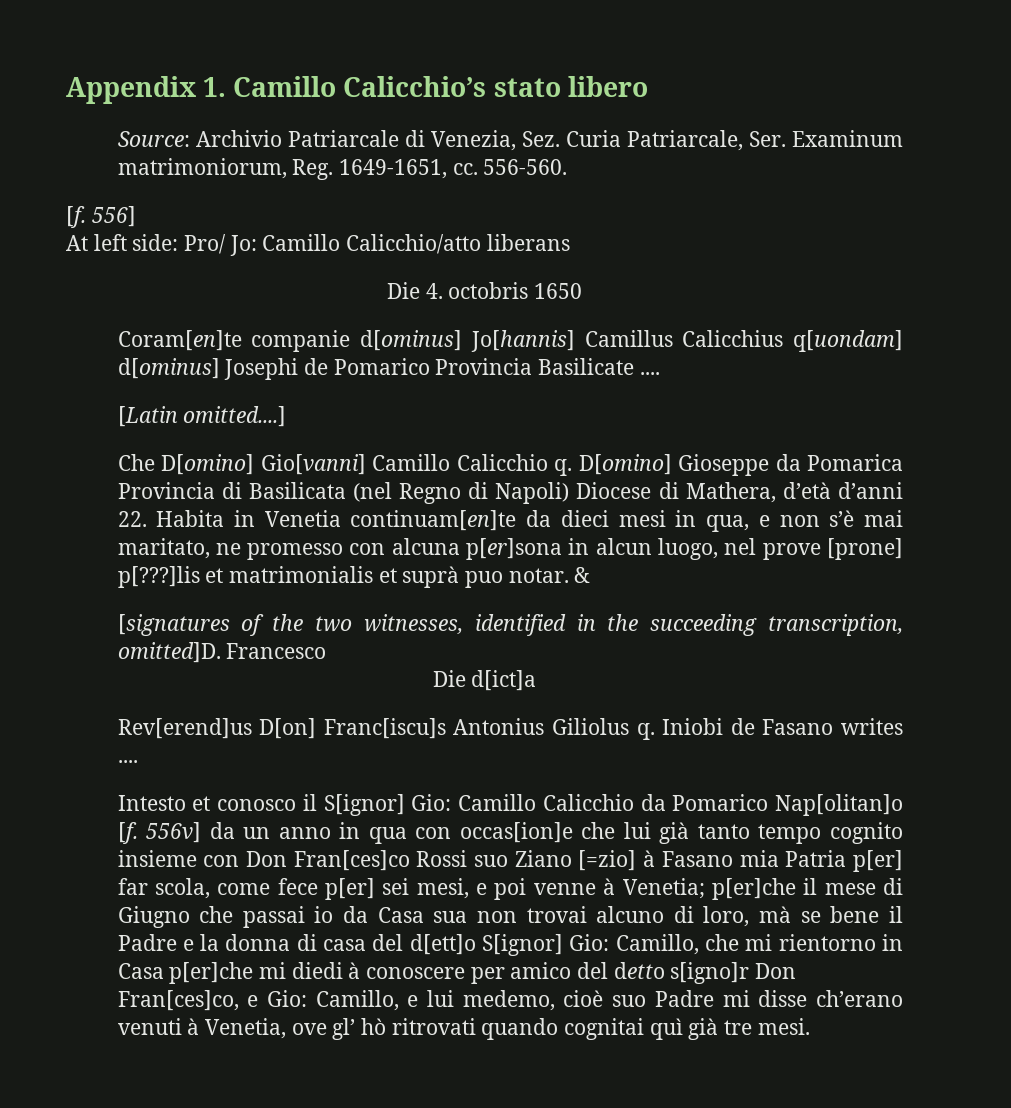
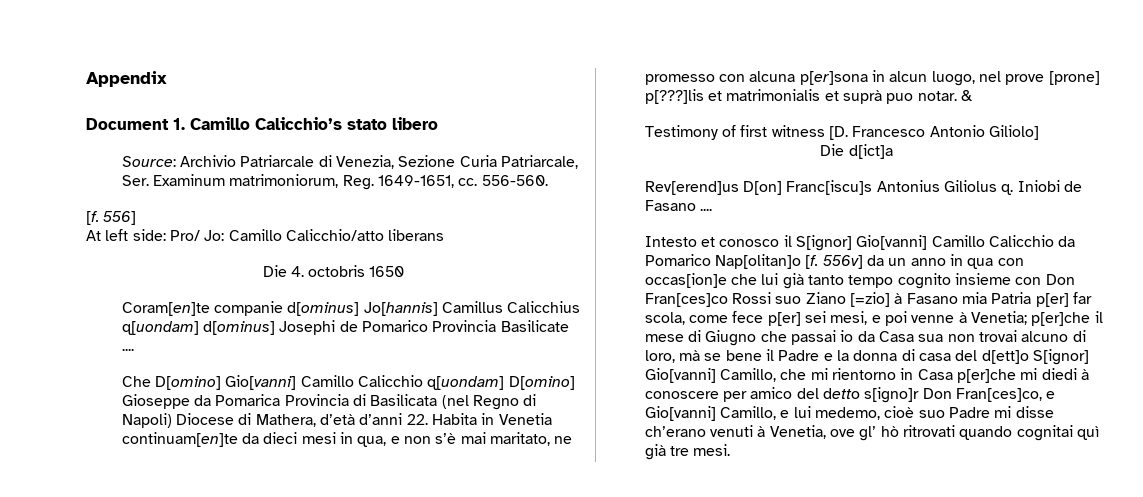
(196, 90) none -> [86,118,169,130] // Document
[521,131,560,147] Sez. -> [398,155,456,167] Sezione
[117,406,287,427] // [Latin omitted....] -> (134, 349) none
[554,459,573,476] q. -> [427,376,505,390] q[uondam]
[117,614,904,636] [117,642,221,663] [signatures of the two witnesses, identified in the succeeding transcription, omitted]D. -> [644,125,848,140] Testimony of first witness [D.
(327, 651) none -> [929,125,1039,140] Antonio Giliolo]
[840,718,903,735] writes -> (696, 205) none
[411,794,452,811] Gio: -> [856,235,928,250] Gio[vanni]
[569,934,610,951] Gio: -> [644,368,716,383] Gio[vanni]
[266,990,307,1007] Gio: -> [644,406,716,421] Gio[vanni]

